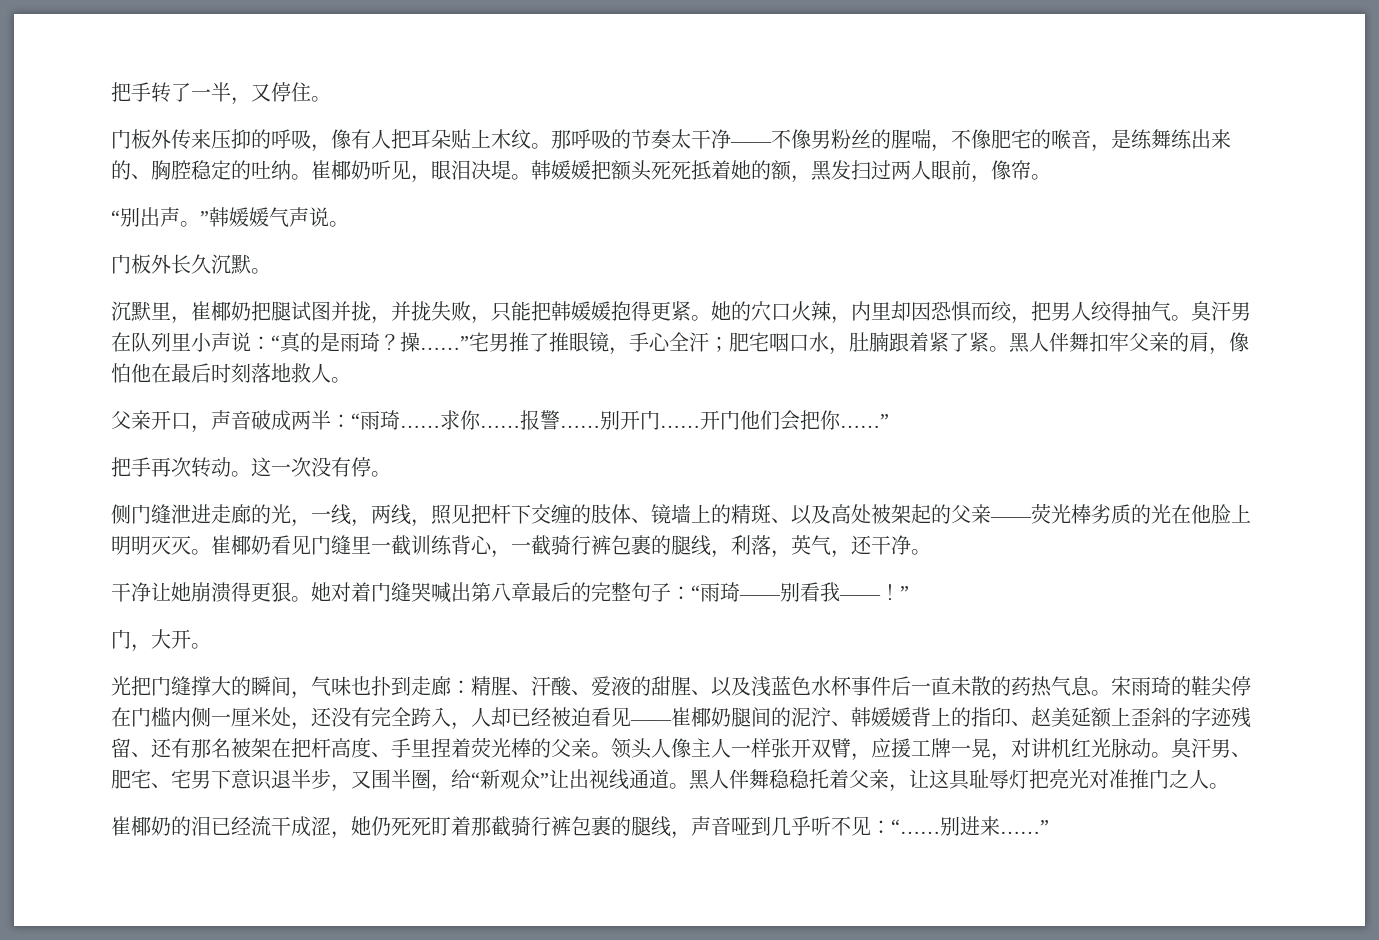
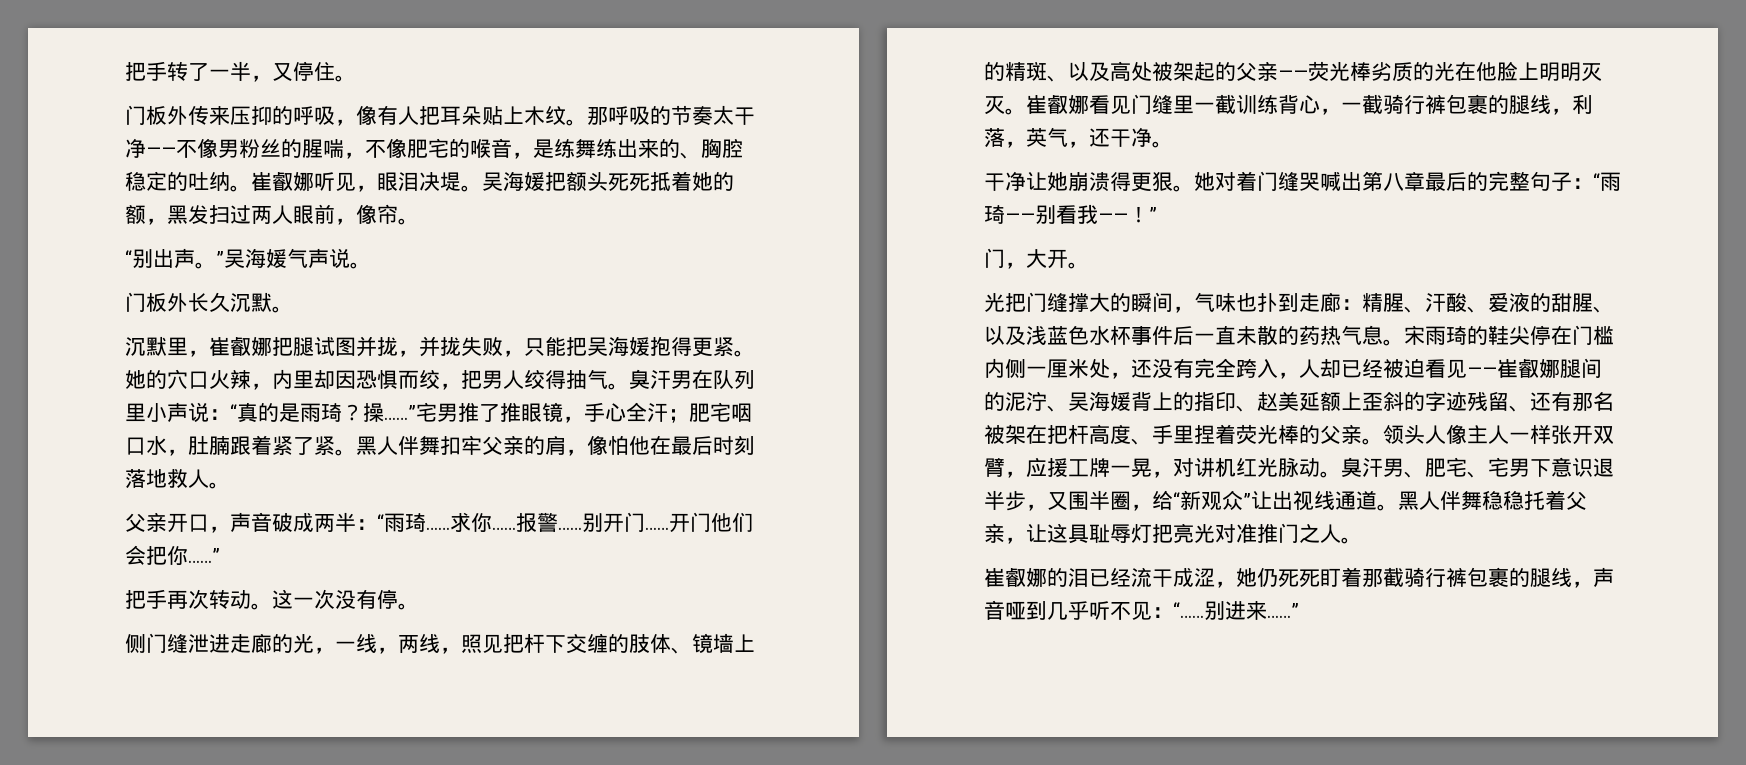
[331,160,371,180] 椰奶 -> [272,171,314,192] 叡娜
[531,160,571,180] 韩媛 -> [482,171,524,191] 吴海
[209,207,249,227] 韩媛 -> [224,248,266,268] 吴海
[211,301,251,321] 椰奶 -> [230,336,272,357] 叡娜
[551,301,591,321] 韩媛 -> [587,336,629,356] 吴海
[231,535,271,555] 椰奶 -> [1047,94,1089,115] 叡娜
[691,707,731,727] 椰奶 -> [1518,358,1560,379] 叡娜
[851,707,891,727] 韩媛 -> [1068,391,1110,411] 吴海
[131,816,171,836] 椰奶 -> [1005,567,1047,588] 叡娜

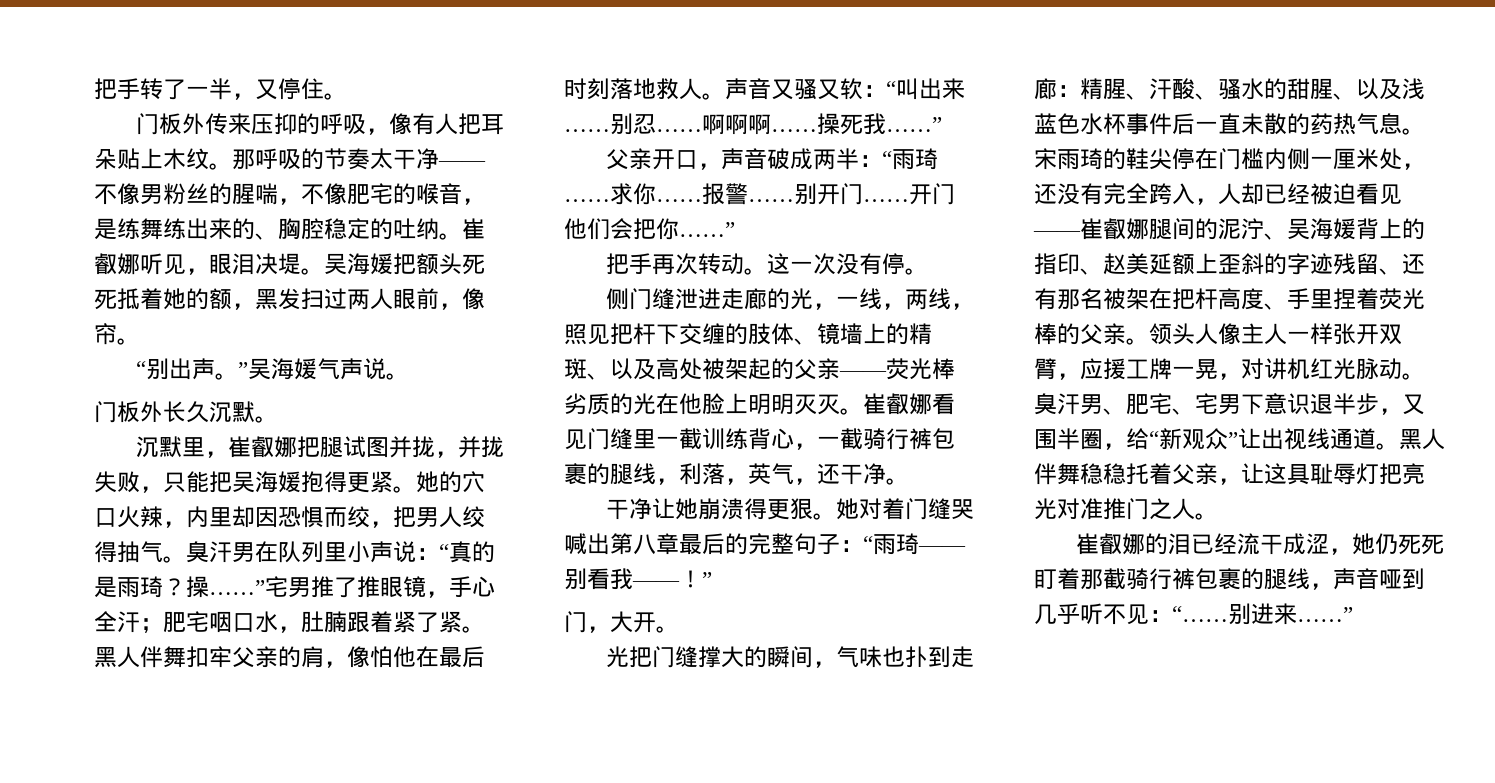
(230, 485) none -> [725,78,965,100] [564,113,942,135] 声音又骚又软：“叫出来……别忍……啊啊啊……操死我……”
[1488,292,1530,312] 爱液 -> [1218,78,1264,100] 骚水

